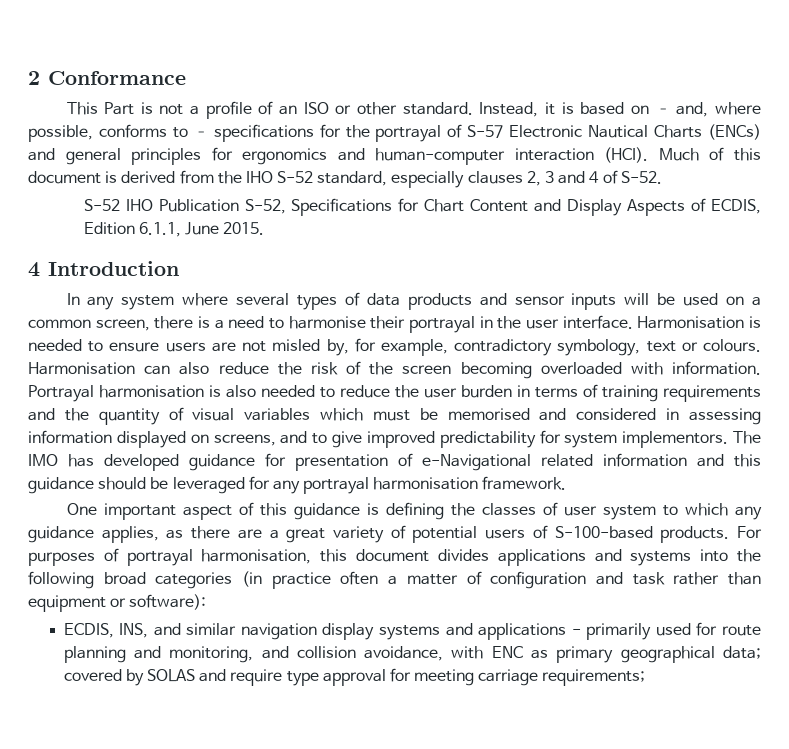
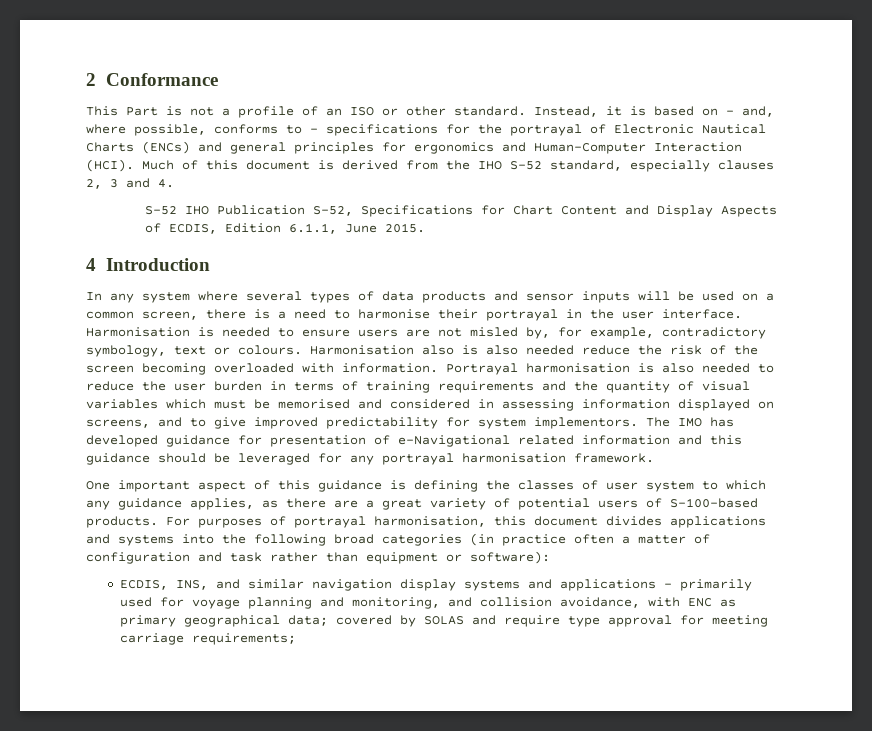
[467,125,504,138] S-57 -> (606, 129) none
[375,148,594,165] human-computer interaction -> [534,142,742,154] Human-Computer Interaction
[589,170,662,184] 4 of S-52. -> [158,179,174,188] 4.
[144,362,210,375] can also -> [422,345,574,355] also is also needed
[722,625,762,636] route -> [192,599,241,609] voyage

